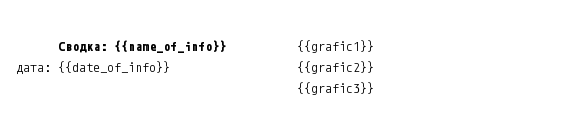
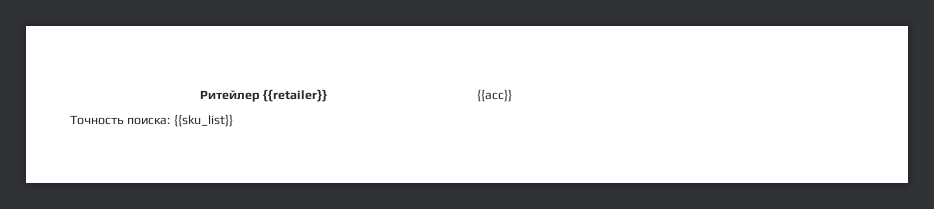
[58,40,226,53] [16,61,170,75] [297,40,374,53] [297,61,374,74] [297,82,374,95] Сводка: {{name_of_info}} // дата: {{date_of_info}} // {{grafic1}} // {{grafic2}} // {{grafic3}} -> [199,89,328,102] [70,114,233,127] [477,89,512,102] Ритейлер {{retailer}} // Точность поиска: {{sku_list}} // {{acc}}

